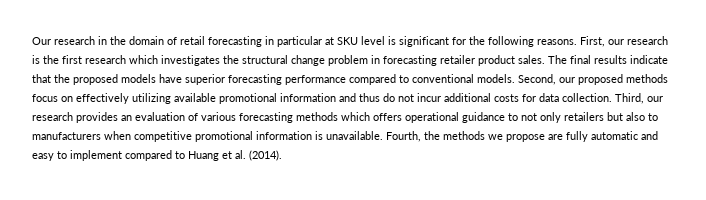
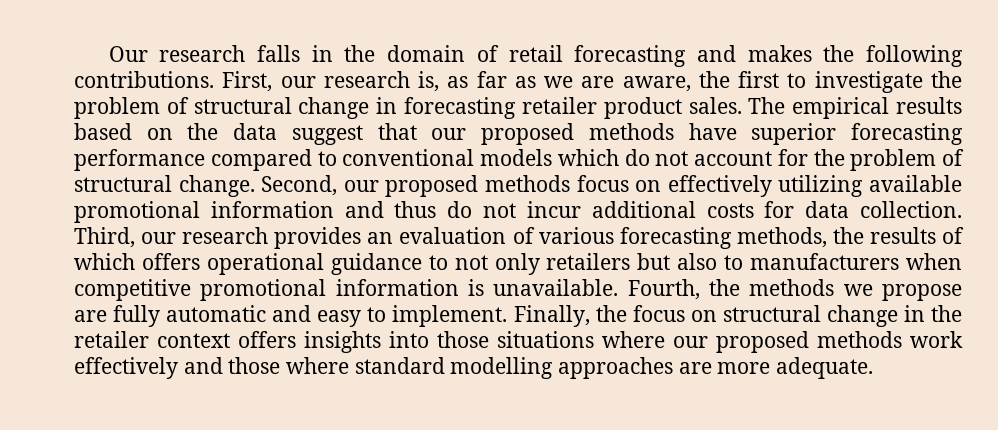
(95, 40) none -> [257,45,301,62] falls
[265,36,466,47] in particular at SKU level is significant for -> [696,45,812,62] and makes
[537,39,577,45] reasons. -> [74,71,214,88] contributions.
[32,55,368,66] is the first research which investigates the structural change problem -> [418,71,962,93] [74,97,370,119] is, as far as we are aware, the first to investigate the problem of structural change
[570,55,668,64] [32,74,156,85] final results indicate that the proposed models -> [792,97,963,119] [74,123,674,145] empirical results based on the data suggest that our proposed methods
[477,74,515,83] models. -> [480,149,964,171] [74,175,255,197] models which do not account for the problem of structural change.
[296,112,338,121] methods -> [736,227,965,248] methods, the results of
[70,150,282,161] implement compared to Huang et al. (2014). -> [392,305,962,327] [74,331,963,353] [74,357,874,379] implement. Finally, the focus on structural change in the retailer context offers insights into those situations where our proposed methods work effectively and those where standard modelling approaches are more adequate.

